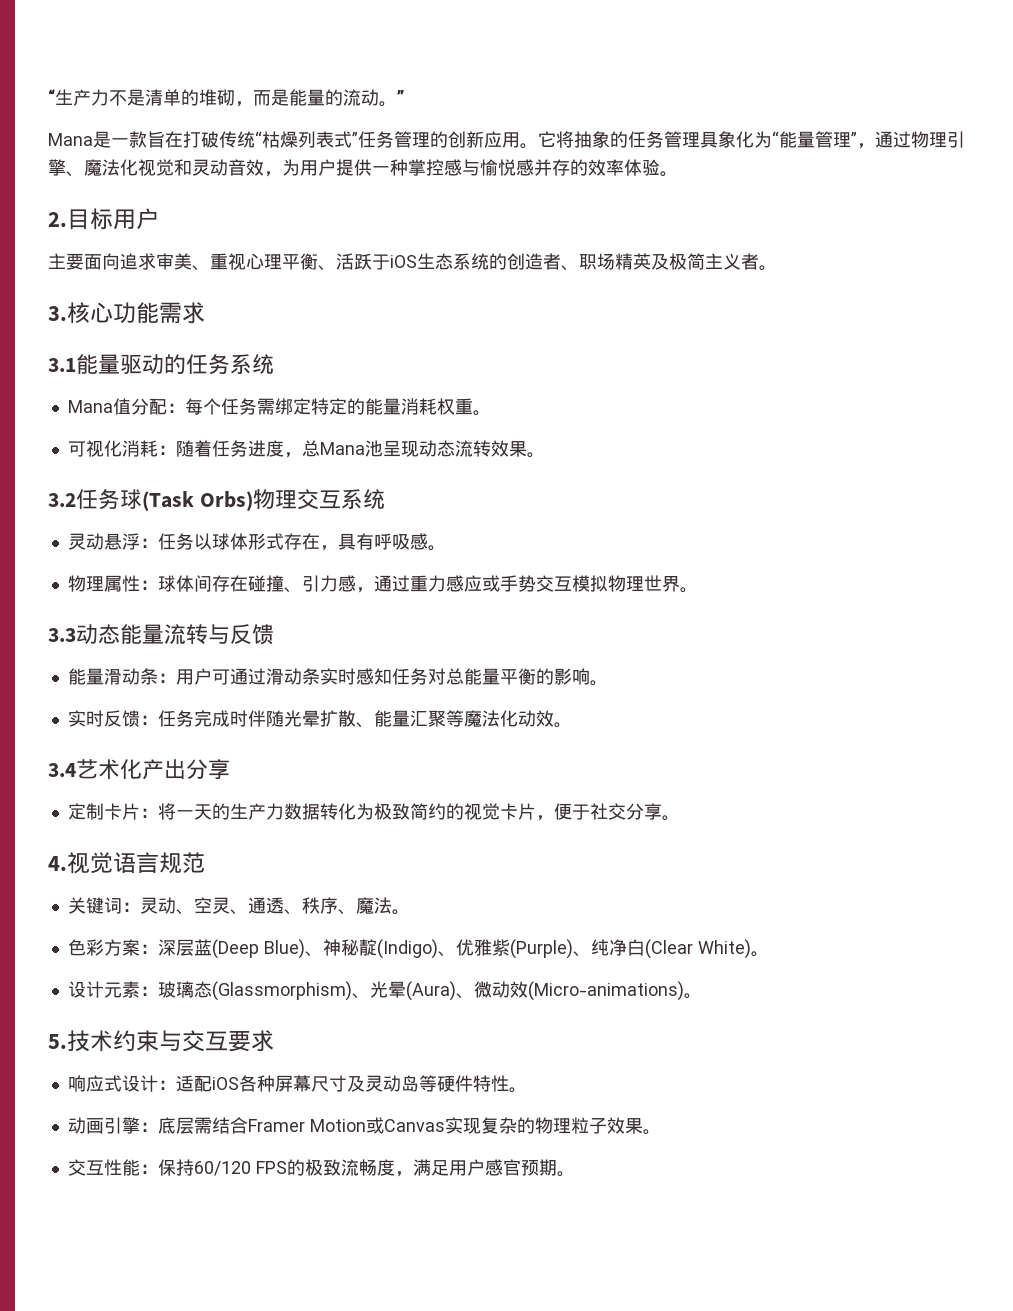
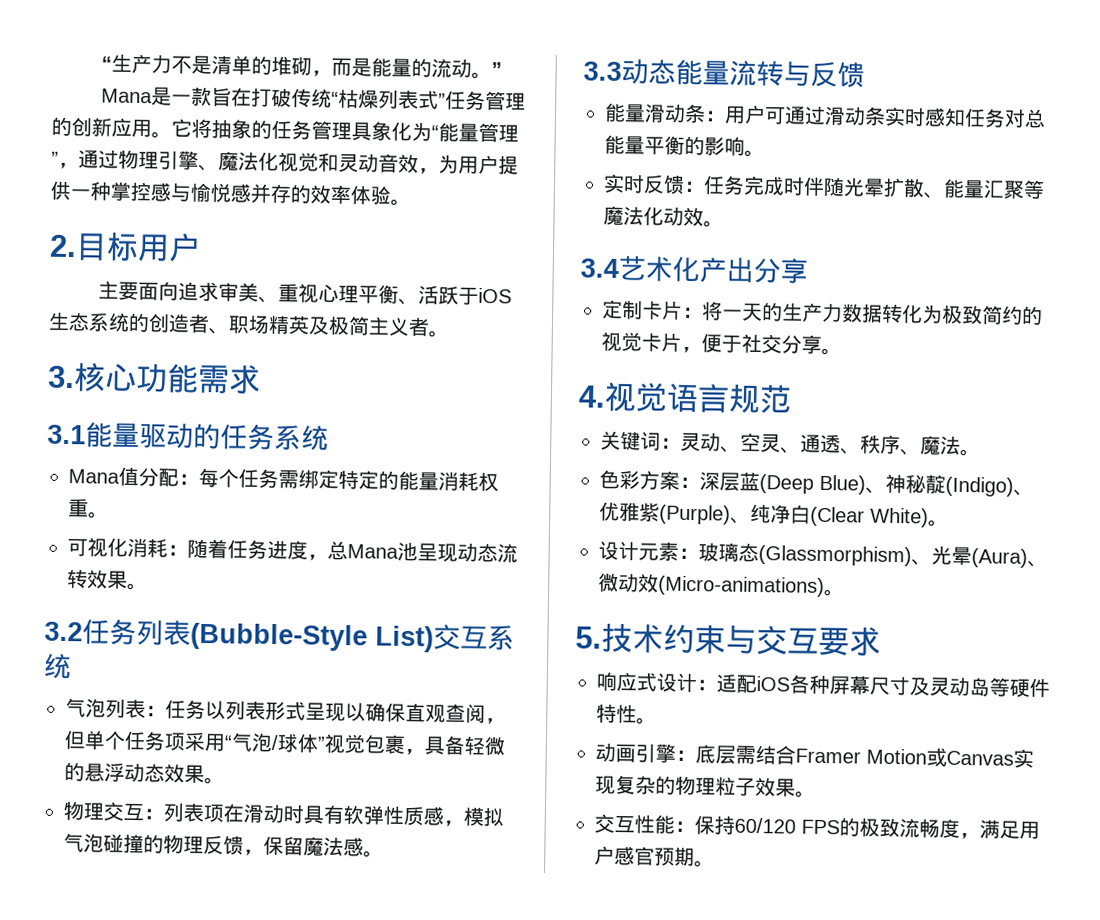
[120,489,297,511] 球(Task Orbs)物理 -> [136,620,434,653] 列表(Bubble-Style List)
[67,533,446,551] [67,575,680,593] 灵动悬浮：任务以球体形式存在，具有呼吸感。 // 物理属性：球体间存在碰撞、引力感，通过重力感应或手势交互模拟物理世界 -> [65,698,506,725] [64,730,505,756] [64,761,225,785] [63,800,504,827] [63,832,364,857] 气泡列表：任务以列表形式呈现以确保直观查阅，但单个任务项采用“气泡/球体”视觉包裹，具备轻微的悬浮动态效果。 // 物理交互：列表项在滑动时具有软弹性质感，模拟气泡碰撞的物理反馈，保留魔法感

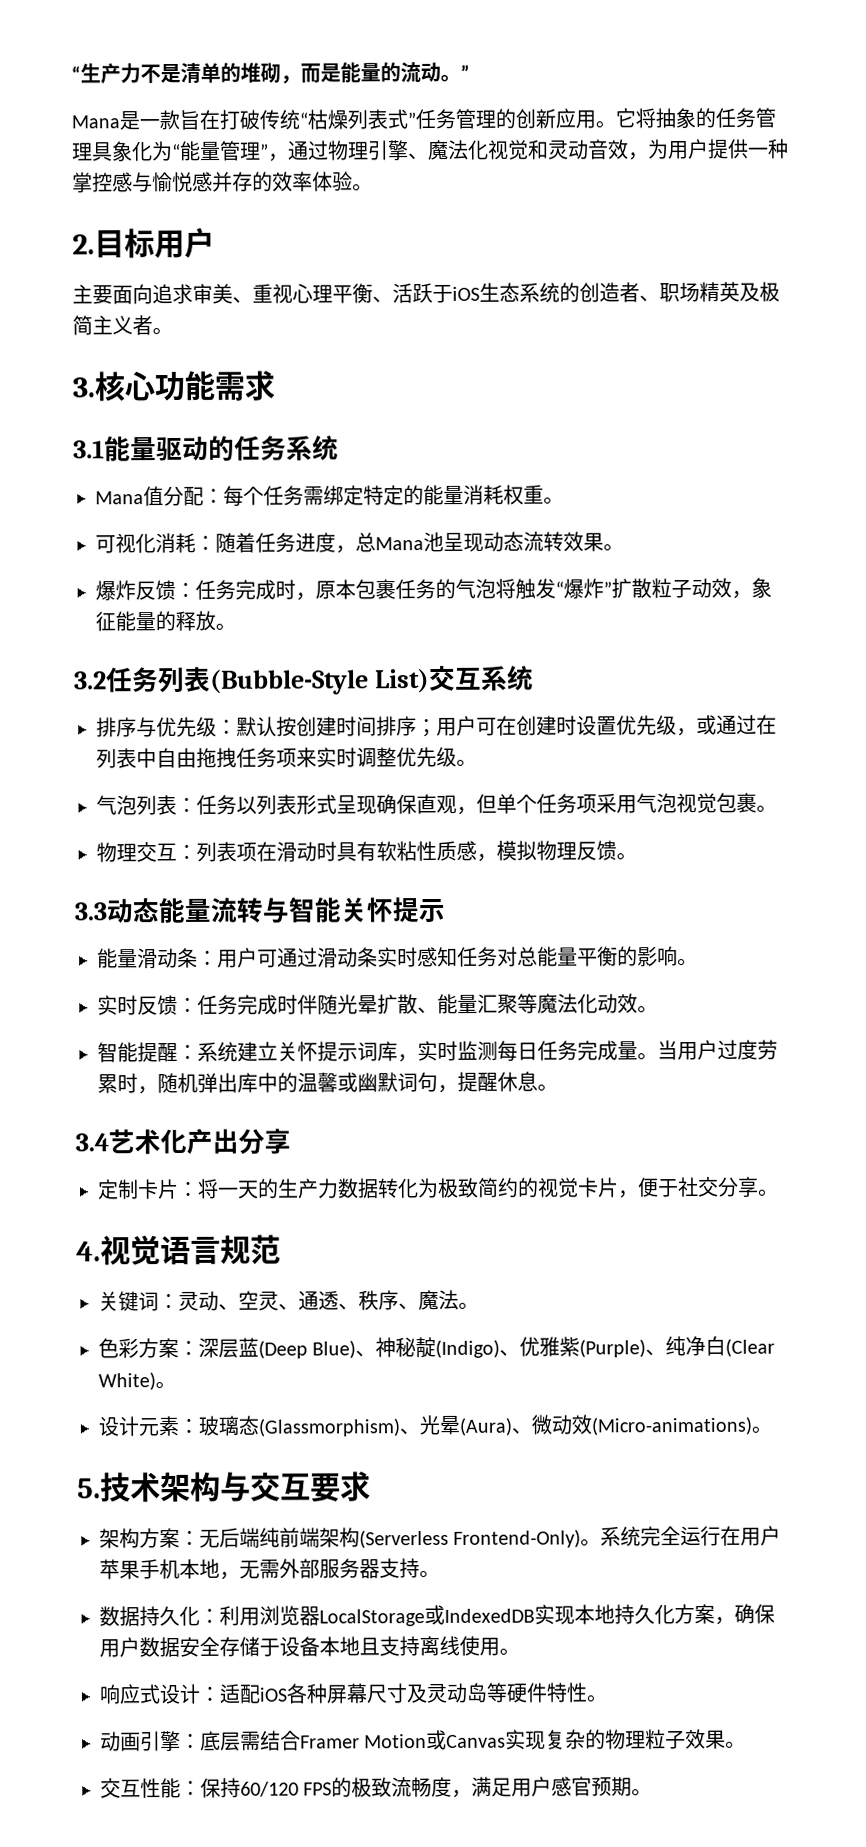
(148, 586) none -> [95,577,772,602] [95,610,236,632] // 爆炸反馈：任务完成时，原本包裹任务的气泡将触发“爆炸”扩散粒子动效，象征能量的释放。
(72, 666) none -> [96,714,777,738] [96,746,477,769] // 排序与优先级：默认按创建时间排序；用户可在创建时设置优先级，或通过在列表中自由拖拽任务项来实时调整优先级。
[345,702,366,722] 以 -> (377, 805) none
[445,703,486,724] 查阅 -> (457, 804) none
[224,732,505,756] [64,761,205,784] “气泡/球体”视觉包裹，具备轻微的悬浮动态效果 -> [636,792,757,814] 气泡视觉包裹
[363,805,384,825] 弹 -> [396,841,417,862] 粘
[63,832,364,857] 气泡碰撞的物理反馈，保留魔法感 -> [536,840,617,861] 物理反馈
[810,61,865,88] 反馈 -> [288,897,445,923] 智能关怀提示
(724, 224) none -> [97,1039,778,1063] [97,1071,558,1095] // 智能提醒：系统建立关怀提示词库，实时监测每日任务完成量。当用户过度劳累时，随机弹出库中的温馨或幽默词句，提醒休息。
[663,623,726,654] 约束 -> [160,1471,221,1503] 架构
(881, 641) none -> [99,1525,782,1549] [99,1558,440,1580] [99,1603,775,1627] [99,1635,520,1658] // 架构方案：无后端纯前端架构(Serverless Frontend-Only)。系统完全运行在用户苹果手机本地，无需外部服务器支持。 // 数据持久化：利用浏览器LocalStorage或IndexedDB实现本地持久化方案，确保用户数据安全存储于设备本地且支持离线使用。

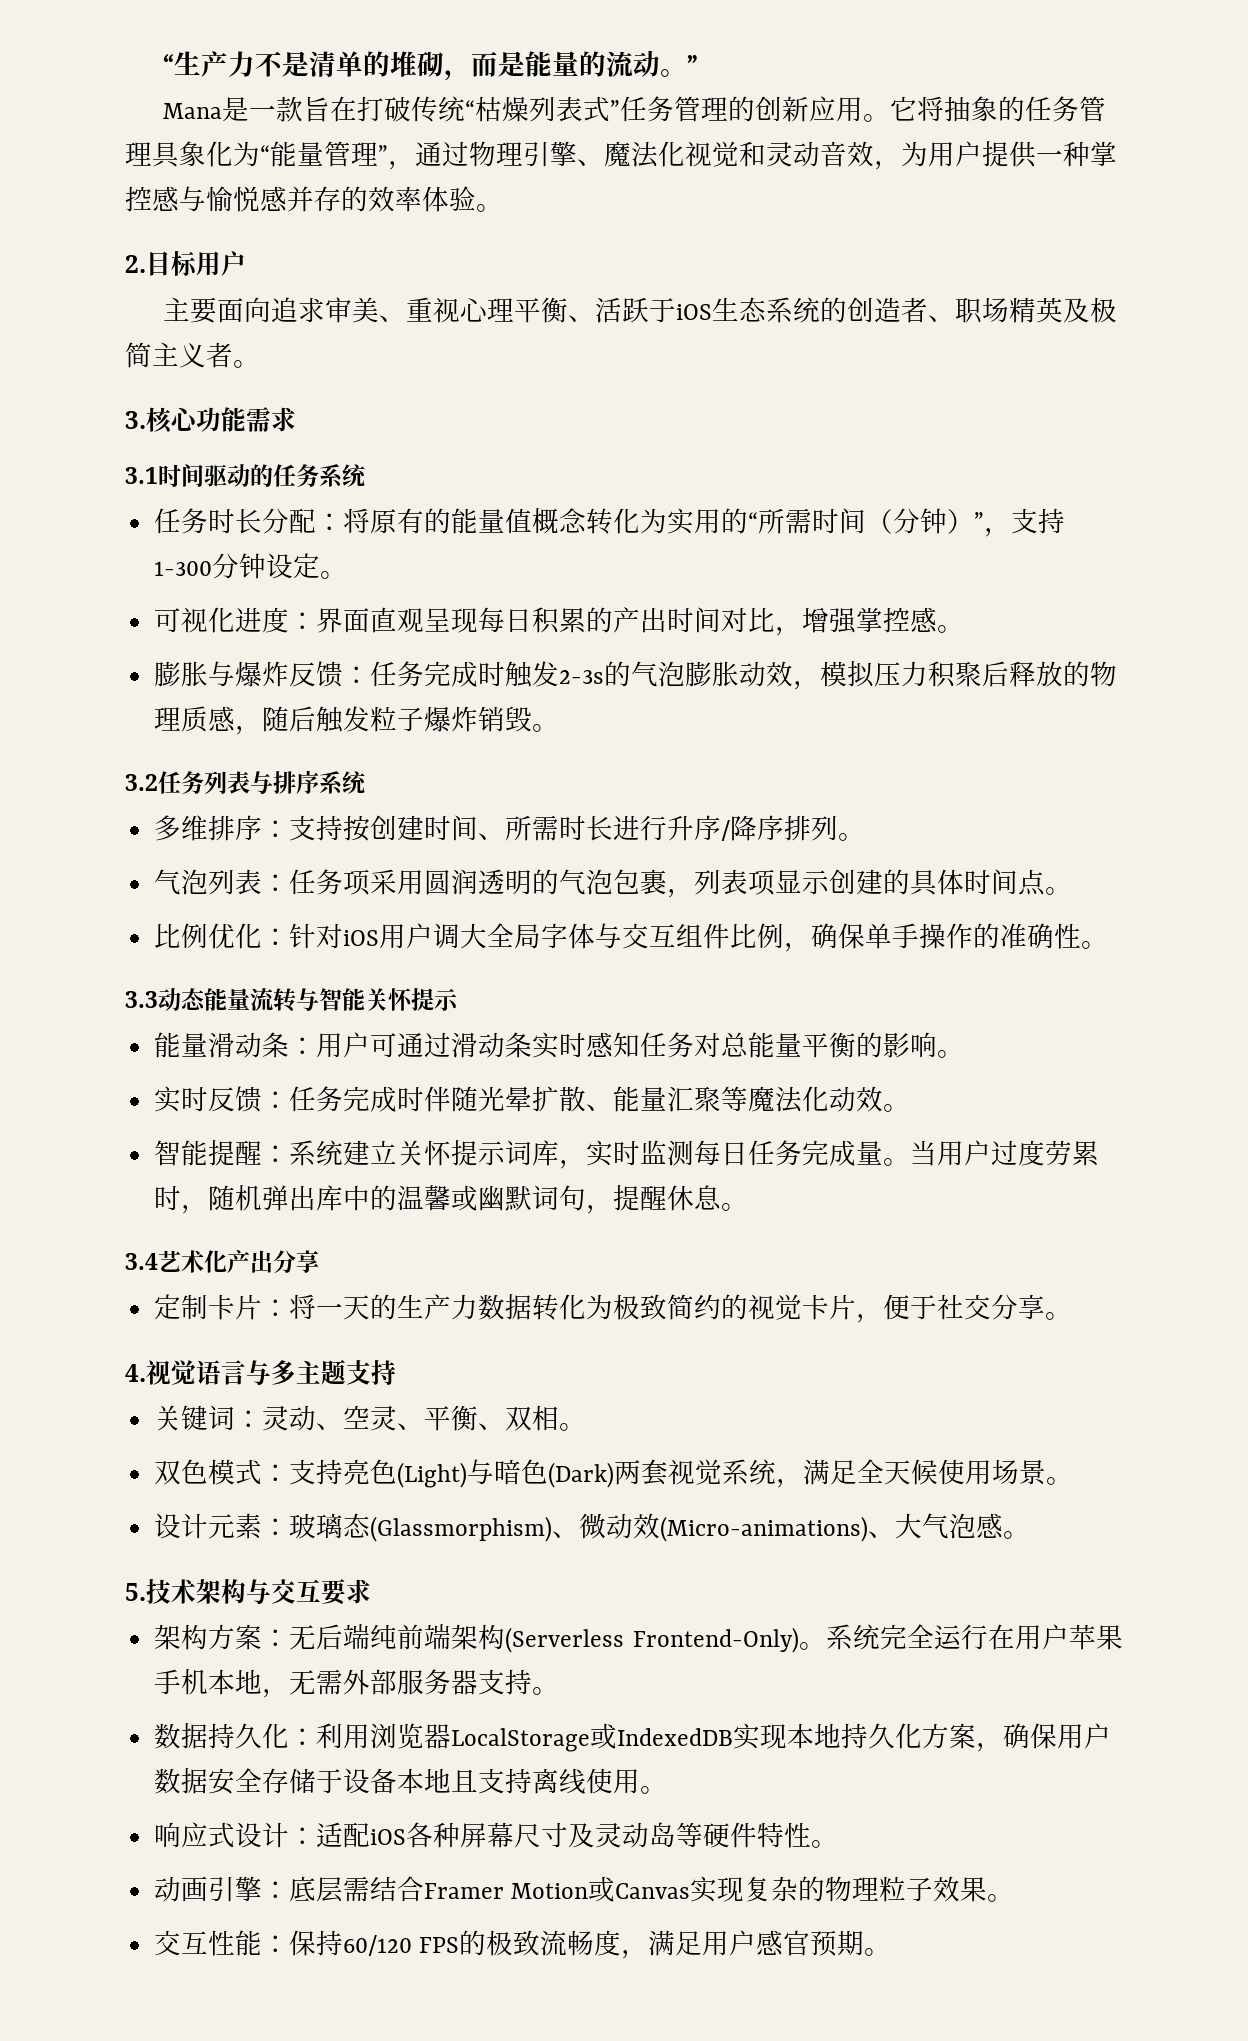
[104,436,157,462] 能量 -> [158,464,204,487] 时间
[95,484,564,507] [95,531,624,554] Mana值分配：每个任务需绑定特定的能量消耗权重。 // 可视化消耗：随着任务进度，总Mana池呈现动态流转效果。 // -> [154,508,1066,537] [154,553,348,579] [154,607,965,636] [154,661,236,687] 任务时长分配：将原有的能量值概念转化为实用的“所需时间（分钟）”，支持1-300分钟设定。 // 可视化进度：界面直观呈现每日积累的产出时间对比，增强掌控感。 // 膨胀与
[295,577,772,601] [95,610,236,632] [74,665,534,695] [96,714,777,738] [96,746,477,769] [96,792,777,816] [96,840,617,863] ，原本包裹任务的气泡将触发“爆炸”扩散粒子动效，象征能量的释放。 // 3.2任务列表(Bubble-Style List)交互系统 // 排序与优先级：默认按创建时间排序；用户可在创建时设置优先级，或通过在列表中自由拖拽任务项来实时调整优先级。 // 气泡列表：任务以列表形式呈现确保直观，但单个任务项采用气泡视觉包裹。 // 物理交互：列表项在滑动时具有软粘性质感，模拟物理反馈 -> [505,661,1118,690] [154,706,560,735] [125,771,367,795] [154,815,866,842] [154,869,1073,898] [154,923,1082,952] 触发2-3s的气泡膨胀动效，模拟压力积聚后释放的物理质感，随后触发粒子爆炸销毁。 // 3.2任务列表与排序系统 // 多维排序：支持按创建时间、所需时长进行升序/降序排列。 // 气泡列表：任务项采用圆润透明的气泡包裹，列表项显示创建的具体时间点。 // 比例优化：针对iOS用户调大全局字体与交互组件比例，确保单手操作的准确性
[220,1234,281,1265] 规范 -> [246,1359,396,1385] 与多主题支持
[298,1289,479,1311] [98,1335,776,1359] [98,1372,156,1391] 通透、秩序、魔法。 // 色彩方案：深层蓝(Deep Blue)、神秘靛(Indigo)、优雅紫(Purple)、纯净白(Clear White) -> [424,1405,587,1431] [154,1459,1047,1488] 平衡、双相。 // 双色模式：支持亮色(Light)与暗色(Dark)两套视觉系统，满足全天候使用场景
[419,1414,752,1436] 光晕(Aura)、微动效(Micro-animations) -> [579,1513,1004,1542] 微动效(Micro-animations)、大气泡感

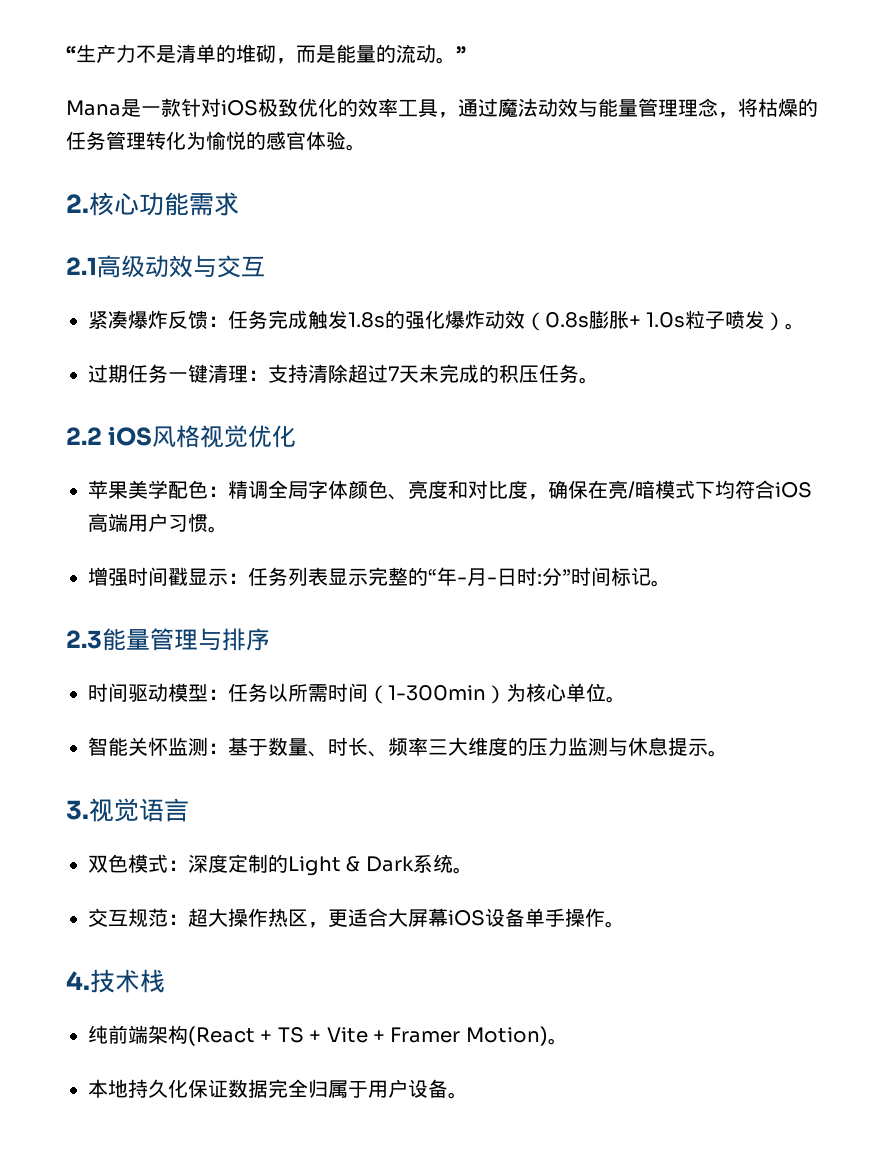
[303,96,1107,122] [125,141,1117,170] [125,186,503,212] [125,251,246,276] [163,297,1118,324] [125,342,260,368] [125,407,296,434] [125,464,367,488] [154,508,1066,537] [154,553,348,579] [154,607,965,636] [154,661,236,687] 旨在打破传统“枯燥列表式”任务管理的创新应用。它将抽象的任务管理具象化为“能量管理”，通过物理引擎、魔法化视觉和灵动音效，为用户提供一种掌控感与愉悦感并存的效率体验。 // 2.目标用户 // 主要面向追求审美、重视心理平衡、活跃于iOS生态系统的创造者、职场精英及极简主义者。 // 3.核心功能需求 // 3.1时间驱动的任务系统 // 任务时长分配：将原有的能量值概念转化为实用的“所需时间（分钟）”，支持1-300分钟设定。 // 可视化进度：界面直观呈现每日积累的产出时间对比，增强掌控感。 // 膨胀与 -> [181,98,818,118] [66,131,366,151] [66,192,239,216] [66,255,265,278] [88,310,128,329] 针对iOS极致优化的效率工具，通过魔法动效与能量管理理念，将枯燥的任务管理转化为愉悦的感官体验。 // 2.核心功能需求 // 2.1高级动效与交互 // 紧凑
[478,661,1118,690] [154,706,560,735] [125,771,367,795] [154,815,866,842] [154,869,1073,898] [154,923,1109,952] [125,988,459,1012] [154,1032,965,1059] [154,1086,911,1113] [154,1140,1100,1169] [154,1185,749,1214] [125,1250,319,1274] [154,1294,1073,1323] [125,1359,396,1385] [154,1405,587,1431] [154,1459,1074,1488] [154,1513,1031,1542] [125,1578,371,1605] [154,1624,1123,1653] [154,1669,560,1698] [154,1723,1112,1752] [154,1768,668,1795] [154,1822,839,1848] [154,1876,1015,1903] [154,1930,865,1959] 时触发2-3s的气泡膨胀动效，模拟压力积聚后释放的物理质感，随后触发粒子爆炸销毁。 // 3.2任务列表与排序系统 // 多维排序：支持按创建时间、所需时长进行升序/降序排列。 // 气泡列表：任务项采用圆润透明的气泡包裹，列表项显示创建的具体时间点。 // 比例优化：针对iOS用户调大全局字体与交互组件比例，确保单手操作的准确性。 // 3.3动态能量流转与智能关怀提示 // 能量滑动条：用户可通过滑动条实时感知任务对总能量平衡的影响。 // 实时反馈：任务完成时伴随光晕扩散、能量汇聚等魔法化动效。 // 智能提醒：系统建立关怀提示词库，实时监测每日任务完成量。当用户过度劳累时，随机弹出库中的温馨或幽默词句，提醒休息。 // 3.4艺术化产出分享 // 定制卡片：将一天的生产力数据转化为极致简约的视觉卡片，便于社交分享。 // 4.视觉语言与多主题支持 // 关键词：灵动、空灵、平衡、双相。 // 双色模式：支持亮色(Light)与暗色(Dark)两套视觉系统，满足全天候使用场景。 // 设计元素：玻璃态(Glassmorphism)、微动效(Micro-animations)、大气泡感。 // 5.技术架构与交互要求 // 架构方案：无后端纯前端架构(Serverless Frontend-Only)。系统完全运行在用户苹果手机本地，无需外部服务器支持。 // 数据持久化：利用浏览器LocalStorage或IndexedDB实现本地持久化方案，确保用户数据安全存储于设备本地且支持离线使用。 // 响应式设计：适配iOS各种屏幕尺寸及灵动岛等硬件特性。 // 动画引擎：底层需结合Framer Motion或Canvas实现复杂的物理粒子效果。 // 交互性能：保持60/120 FPS的极致流畅度，满足用户感官预期 -> [308,310,806,331] [88,364,599,384] [66,425,297,448] [88,480,812,500] [88,513,228,533] [88,567,671,587] [66,628,270,651] [88,683,626,704] [88,737,728,757] [66,798,189,822] [88,854,473,876] [88,908,625,928] [66,969,165,993] [88,1025,568,1046] [88,1079,448,1098] 触发1.8s的强化爆炸动效（0.8s膨胀+ 1.0s粒子喷发）。 // 过期任务一键清理：支持清除超过7天未完成的积压任务。 // 2.2 iOS风格视觉优化 // 苹果美学配色：精调全局字体颜色、亮度和对比度，确保在亮/暗模式下均符合iOS高端用户习惯。 // 增强时间戳显示：任务列表显示完整的“年-月-日时:分”时间标记。 // 2.3能量管理与排序 // 时间驱动模型：任务以所需时间（1-300min）为核心单位。 // 智能关怀监测：基于数量、时长、频率三大维度的压力监测与休息提示。 // 3.视觉语言 // 双色模式：深度定制的Light & Dark系统。 // 交互规范：超大操作热区，更适合大屏幕iOS设备单手操作。 // 4.技术栈 // 纯前端架构(React + TS + Vite + Framer Motion)。 // 本地持久化保证数据完全归属于用户设备

